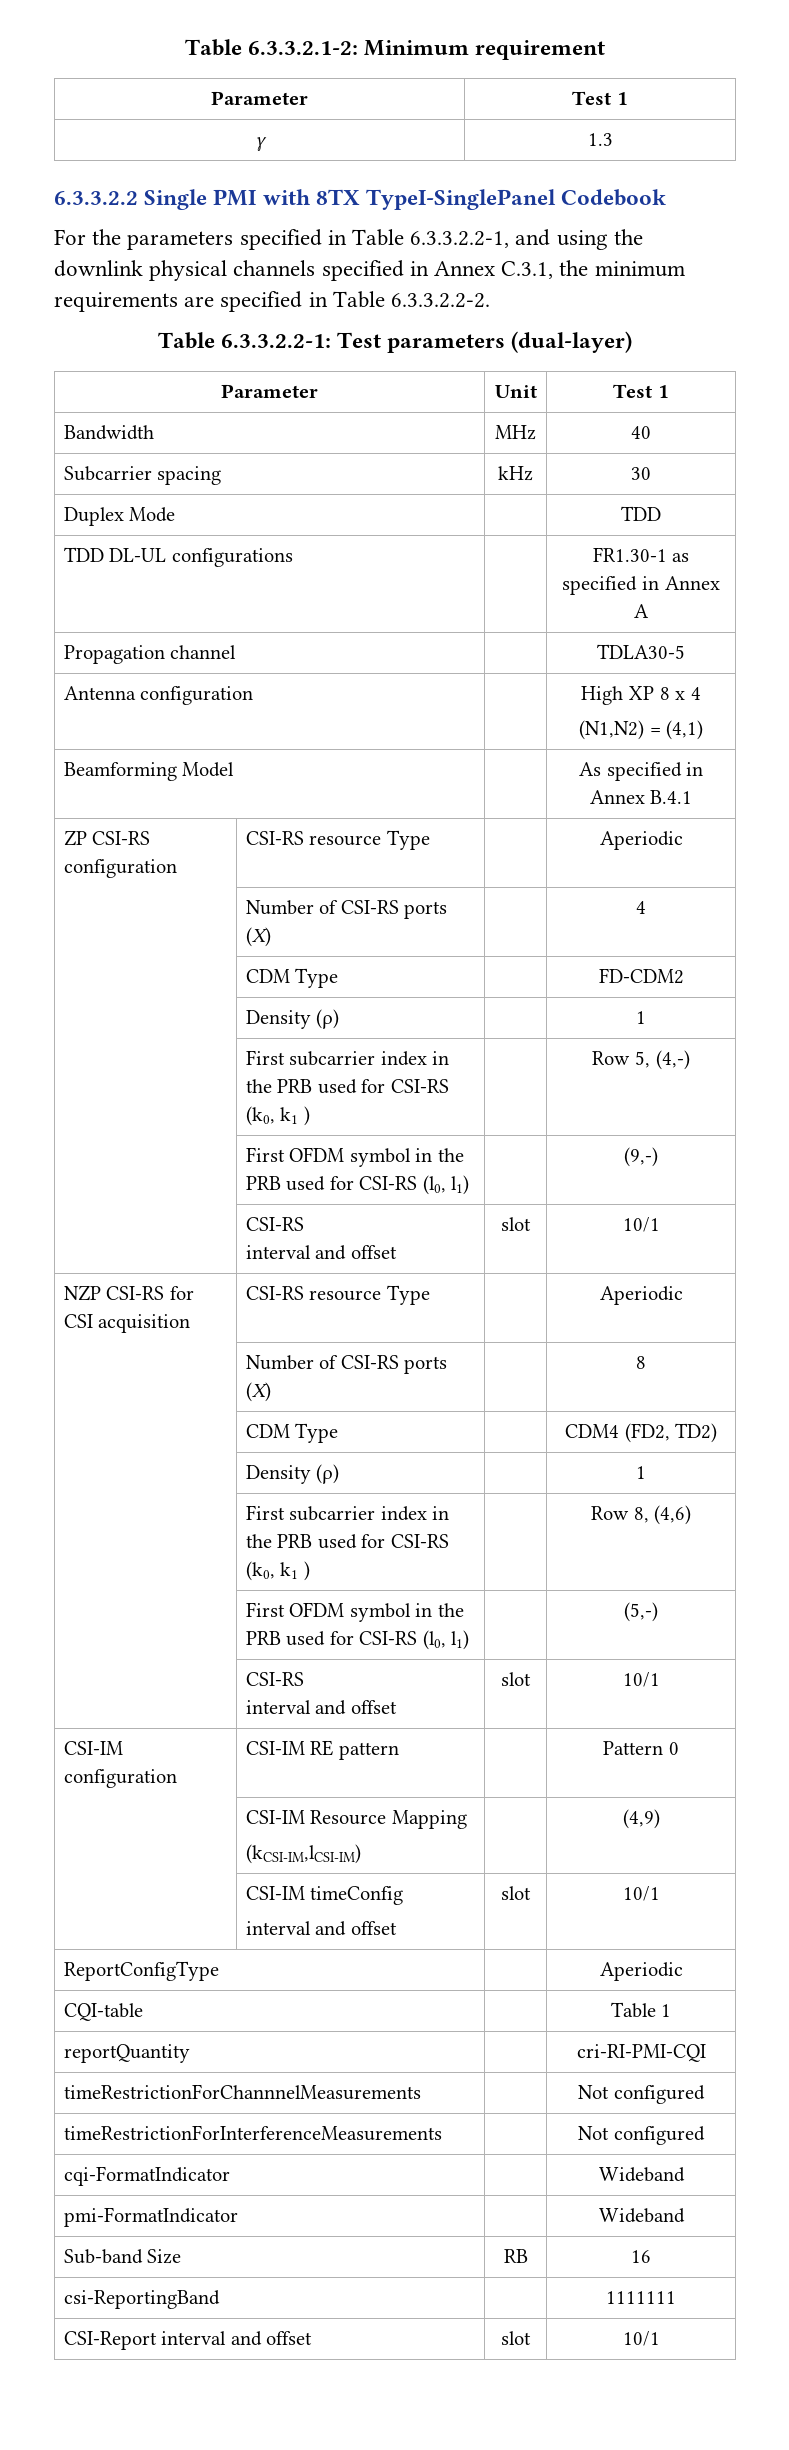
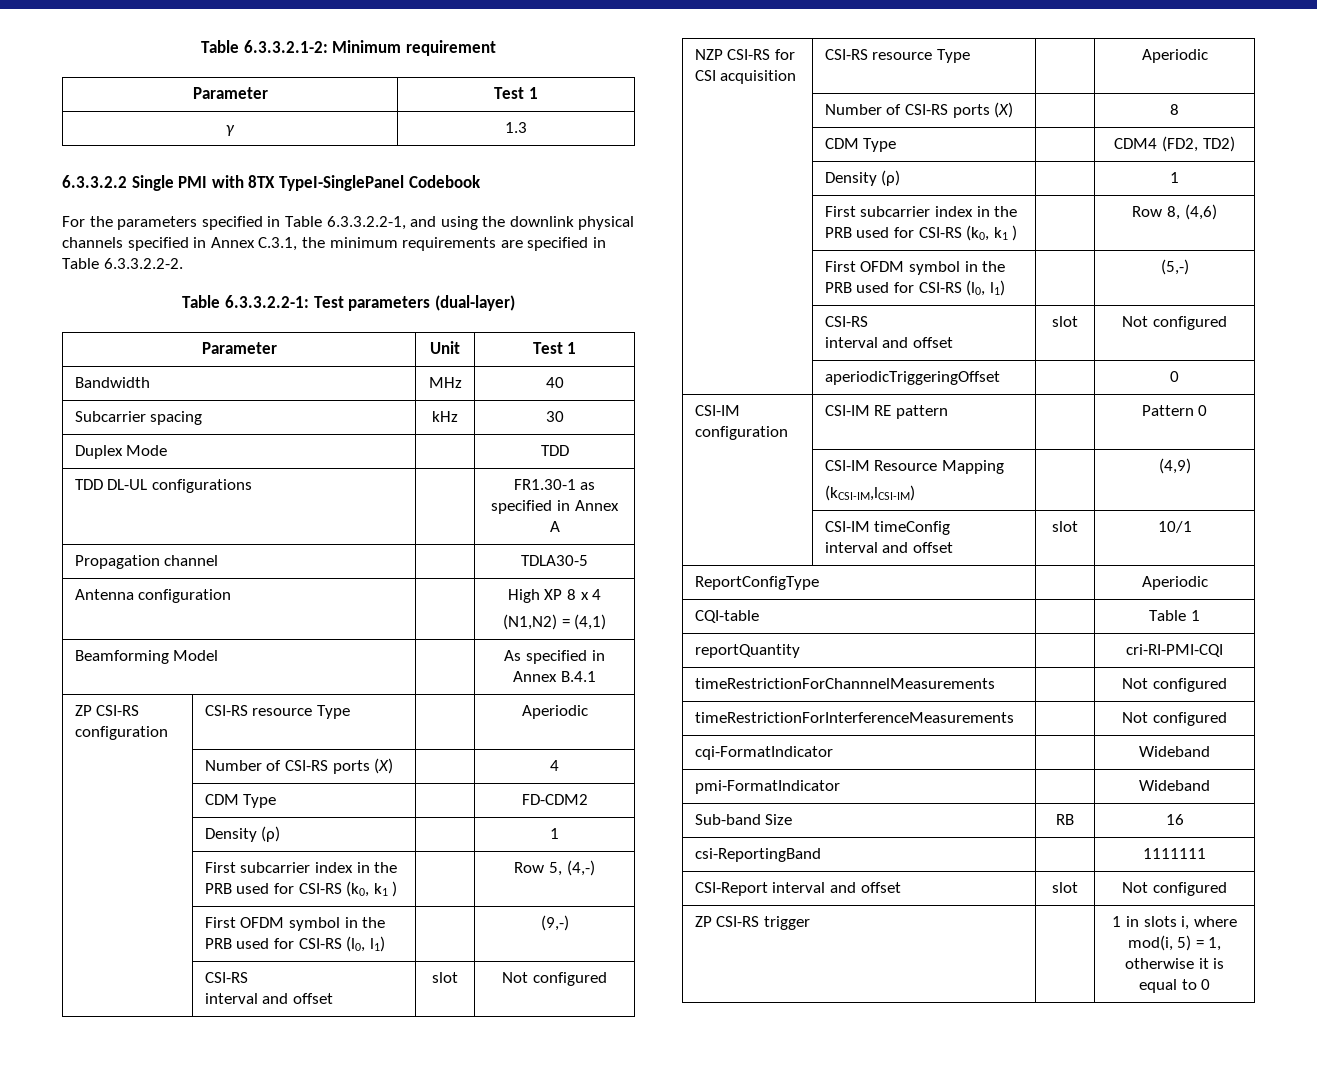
[622,1217,660,1232] 10/1 -> [502,972,607,986] Not configured
[622,1672,660,1687] 10/1 -> [1122,316,1227,330] [824,371,1000,385] [1170,371,1179,382] Not configured // | aperiodicTriggeringOffset | | 0
[622,2331,660,2346] 10/1 -> [1122,882,1227,896] [694,916,810,930] [1112,916,1237,930] [1127,935,1222,951] [1124,958,1225,969] [1138,979,1211,993] Not configured // ZP CSI-RS trigger | | 1 in slots i, where mod(i, 5) = 1, otherwise it is equal to 0

